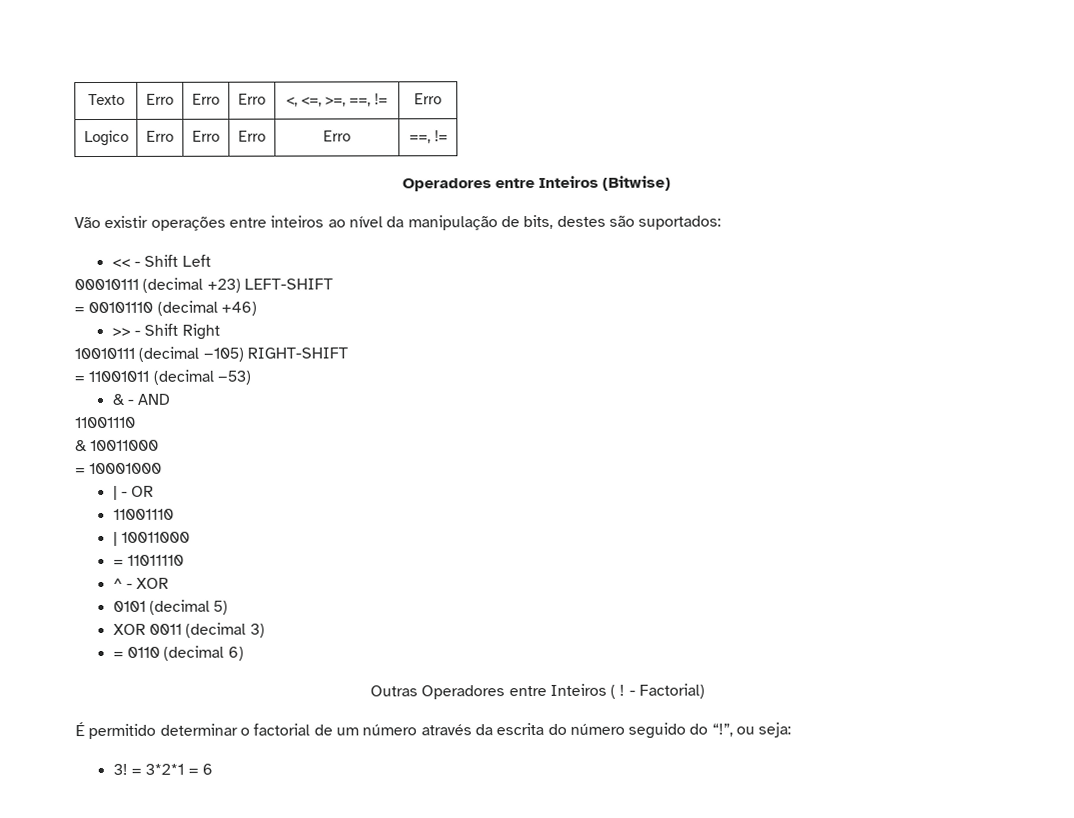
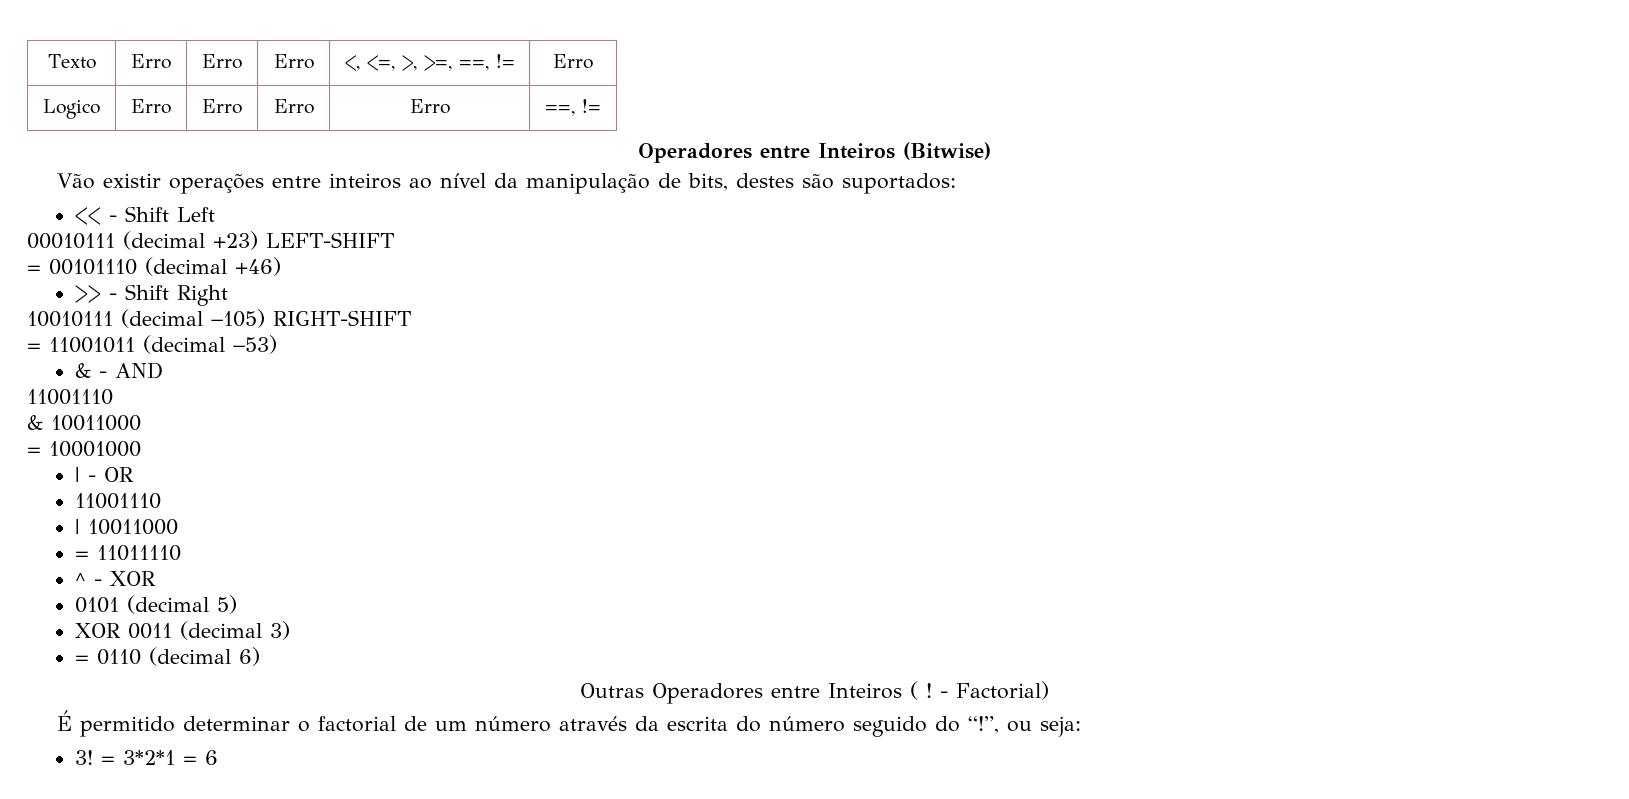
(322, 101) none -> [401,55,417,71] >,

